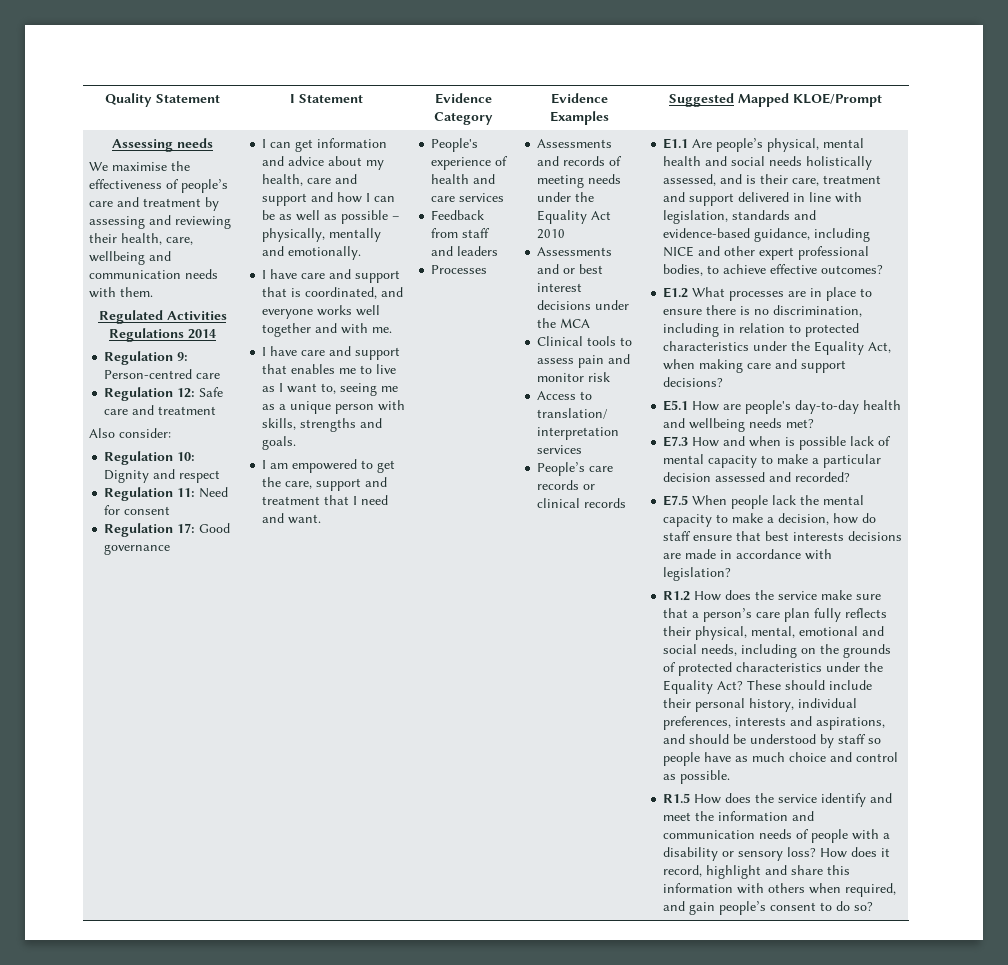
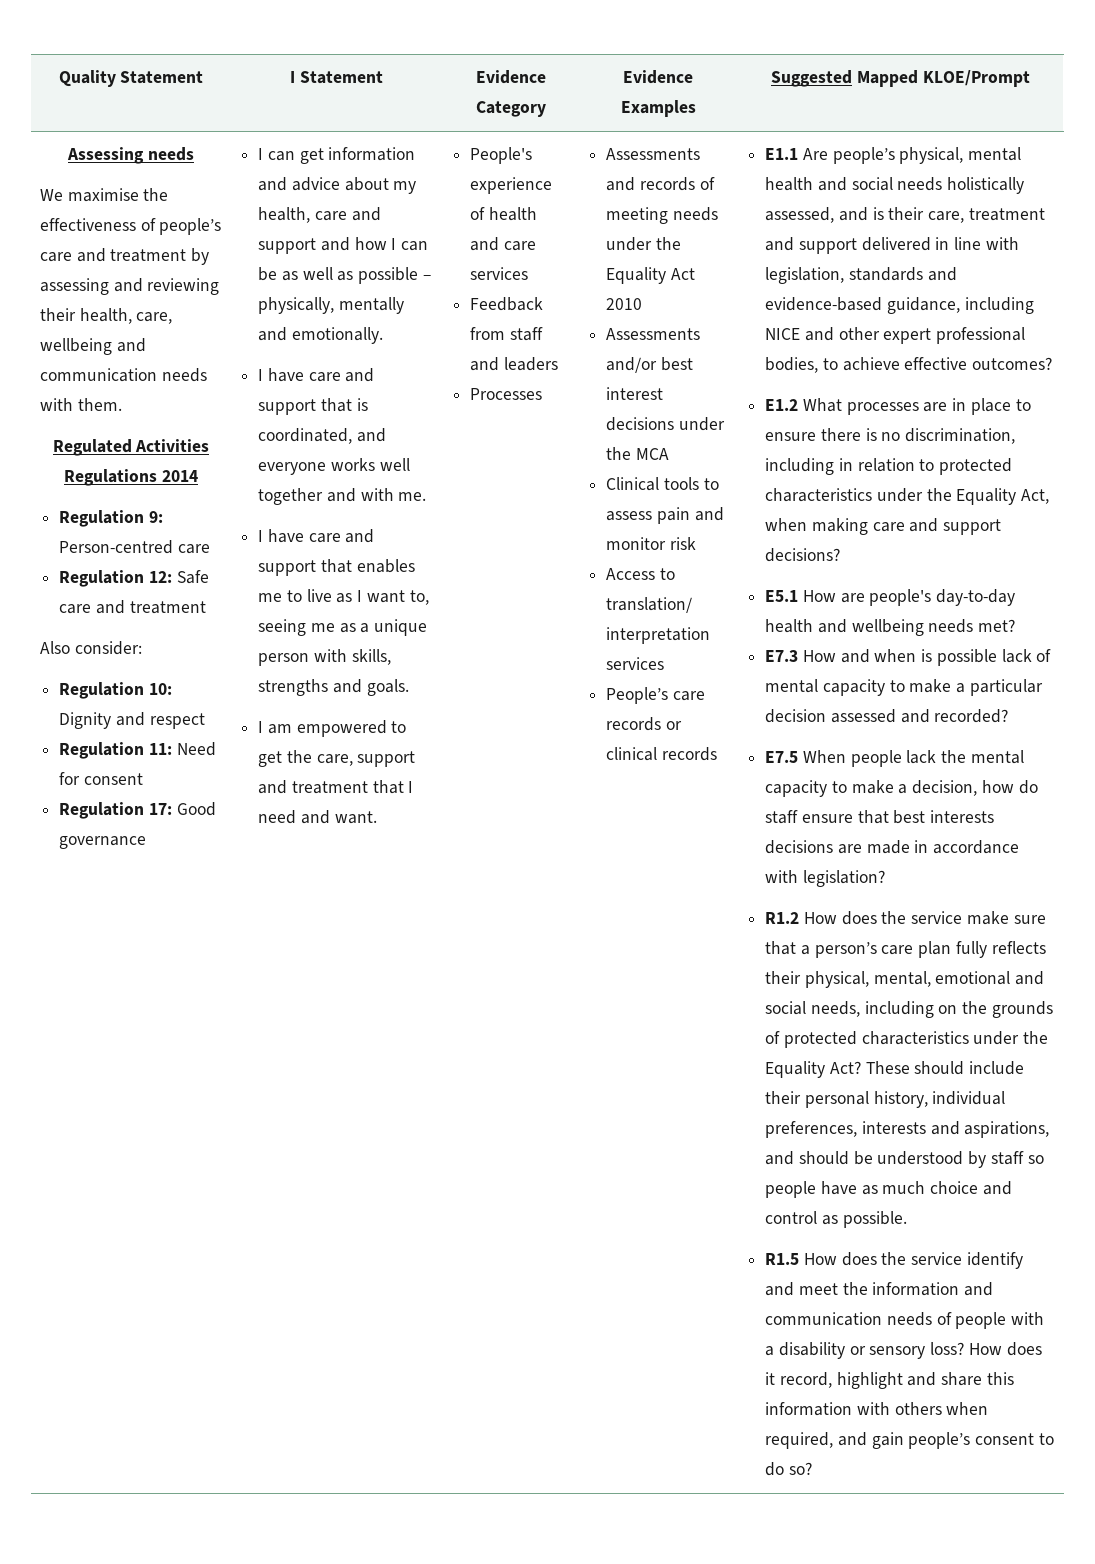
[537,264,576,274] and or -> [606,357,658,373] and/or

